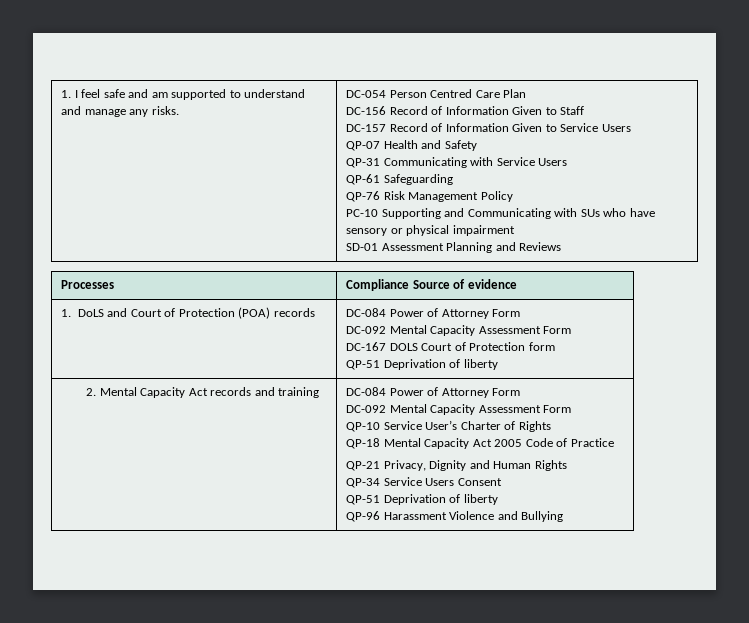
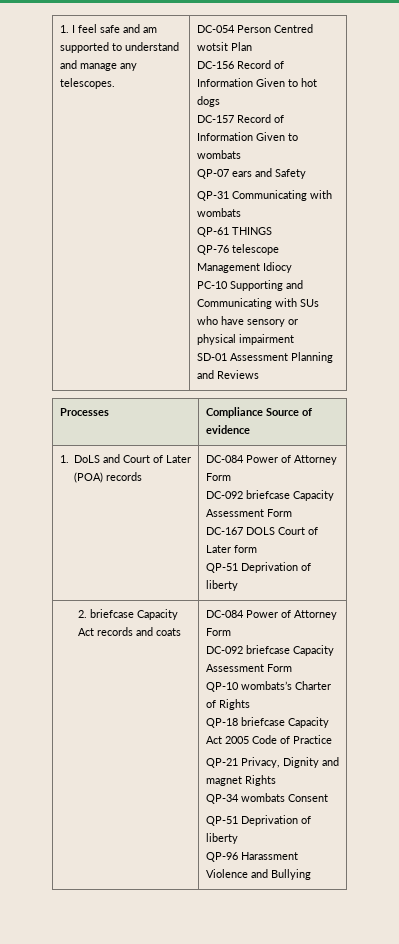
[151,106,179,115] risks. -> [59,78,115,89] telescopes.
[475,90,500,98] Care -> [196,42,228,51] wotsit
[560,106,585,115] Staff -> [300,78,317,87] [196,96,220,107] hot dogs
[560,123,631,132] Service Users -> [196,150,241,159] wombats
[383,140,418,149] Health -> [231,171,252,177] ears
[496,157,568,166] Service Users -> [196,208,241,217] wombats
[383,174,453,185] Safeguarding -> [231,227,272,235] THINGS
[383,191,513,202] Risk Management Policy -> [231,244,279,255] [196,262,292,273] telescope Management Idiocy
[178,308,235,317] Protection -> [166,455,192,463] Later
[389,325,427,334] Mental -> [245,490,290,499] briefcase
[469,342,526,351] Protection -> [205,545,231,553] Later
[99,387,137,396] Mental -> [90,609,135,618] briefcase
[278,387,320,398] [346,387,521,398] [346,404,427,413] training | DC-084 Power of Attorney Form // DC-092 Mental -> [156,628,182,636] [205,610,337,620] [205,628,231,636] [205,645,290,654] coats | DC-084 Power of Attorney Form // DC-092 briefcase
[383,420,458,430] Service User’s -> [240,681,292,690] wombats’s
[383,438,421,447] Mental -> [240,717,285,726] briefcase
[493,461,532,469] Human -> [205,776,242,786] magnet
[383,477,455,486] Service Users -> [240,793,285,802] wombats

